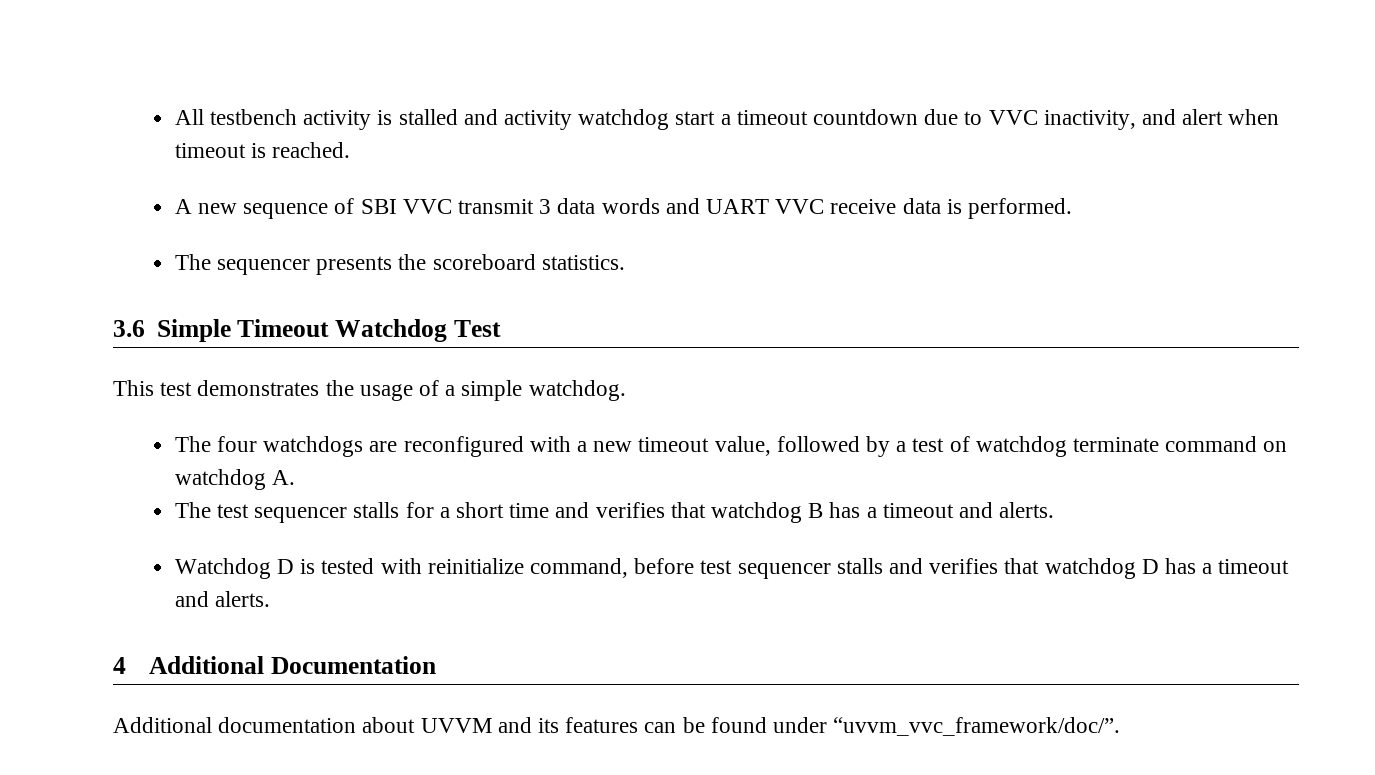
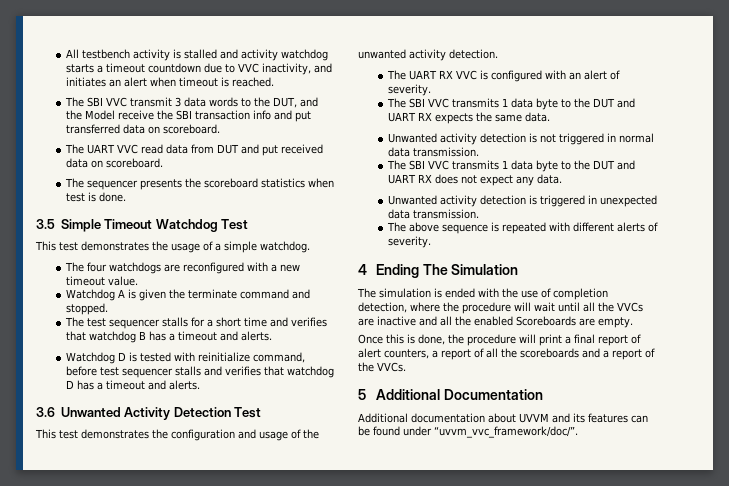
[675,111,716,125] start -> [65,64,94,73] starts
(1177, 117) none -> [65,77,121,87] initiates an
[174,198,355,219] A new sequence of -> [64,97,84,107] The
[665,198,1073,219] and UART VVC receive data is performed. -> [240,97,318,108] [65,110,311,122] [65,124,220,134] [64,144,323,156] [65,158,163,168] to the DUT, and the Model receive the SBI transaction info and put transferred data on scoreboard. // The UART VVC read data from DUT and put received data on scoreboard.
[541,255,625,270] [113,320,145,337] statistics. // 3.6 -> [260,178,334,188] [65,192,126,202] [36,219,55,229] statistics when test is done. // 3.5
[714,436,1288,457] [174,469,295,490] value, followed by a test of watchdog terminate command on watchdog A. -> [107,276,138,286] [65,289,310,301] [65,303,108,315] value. // Watchdog A is given the terminate command and stopped.
[113,657,126,674] 4 -> [36,407,262,420] [35,429,319,441] [358,49,498,61] [386,70,620,82] [387,84,431,96] [386,98,635,110] [387,112,550,124] [387,133,654,145] [387,147,479,157] [386,160,635,172] [387,174,562,186] [387,195,657,207] [387,209,479,219] [386,222,658,234] [387,236,431,248] [358,264,519,278] [357,288,608,300] [358,302,643,314] [358,316,633,328] [358,334,641,346] [358,348,655,360] [358,362,406,372] [358,389,366,400] 3.6 Unwanted Activity Detection Test // This test demonstrates the configuration and usage of the unwanted activity detection. // The UART RX VVC is configured with an alert of severity. // The SBI VVC transmits 1 data byte to the DUT and UART RX expects the same data. // Unwanted activity detection is not triggered in normal data transmission. // The SBI VVC transmits 1 data byte to the DUT and UART RX does not expect any data. // Unwanted activity detection is triggered in unexpected data transmission. // The above sequence is repeated with different alerts of severity. // 4 Ending The Simulation // The simulation is ended with the use of completion detection, where the procedure will wait until all the VVCs are inactive and all the enabled Scoreboards are empty. // Once this is done, the procedure will print a final report of alert counters, a report of all the scoreboards and a report of the VVCs. // 5

